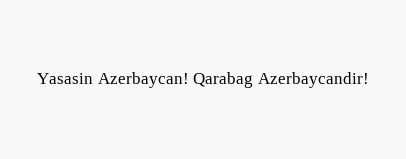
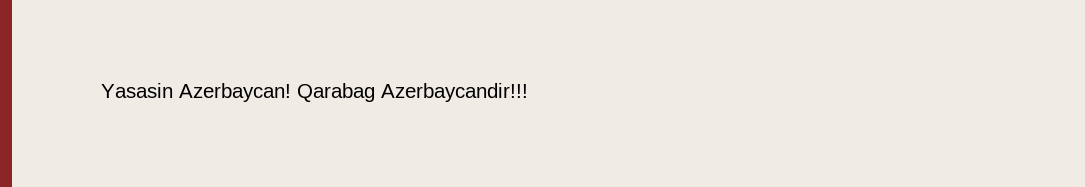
[257,72,369,88] Azerbaycandir! -> [381,83,528,102] Azerbaycandir!!!

